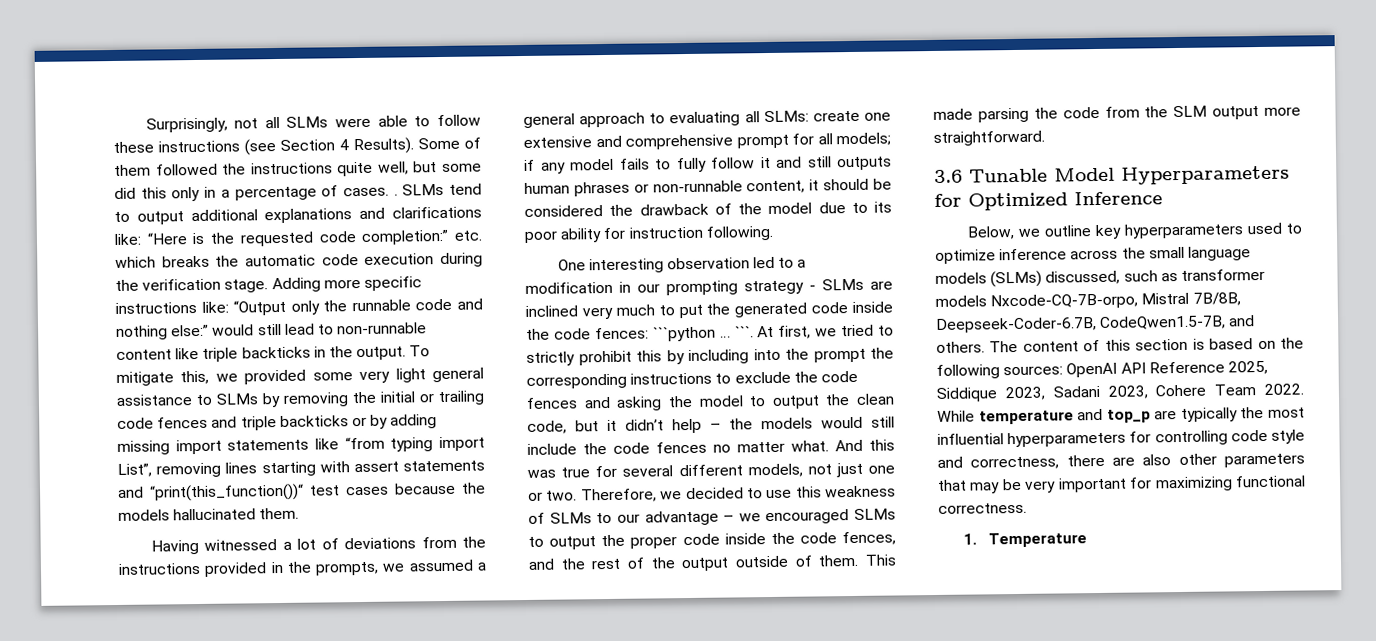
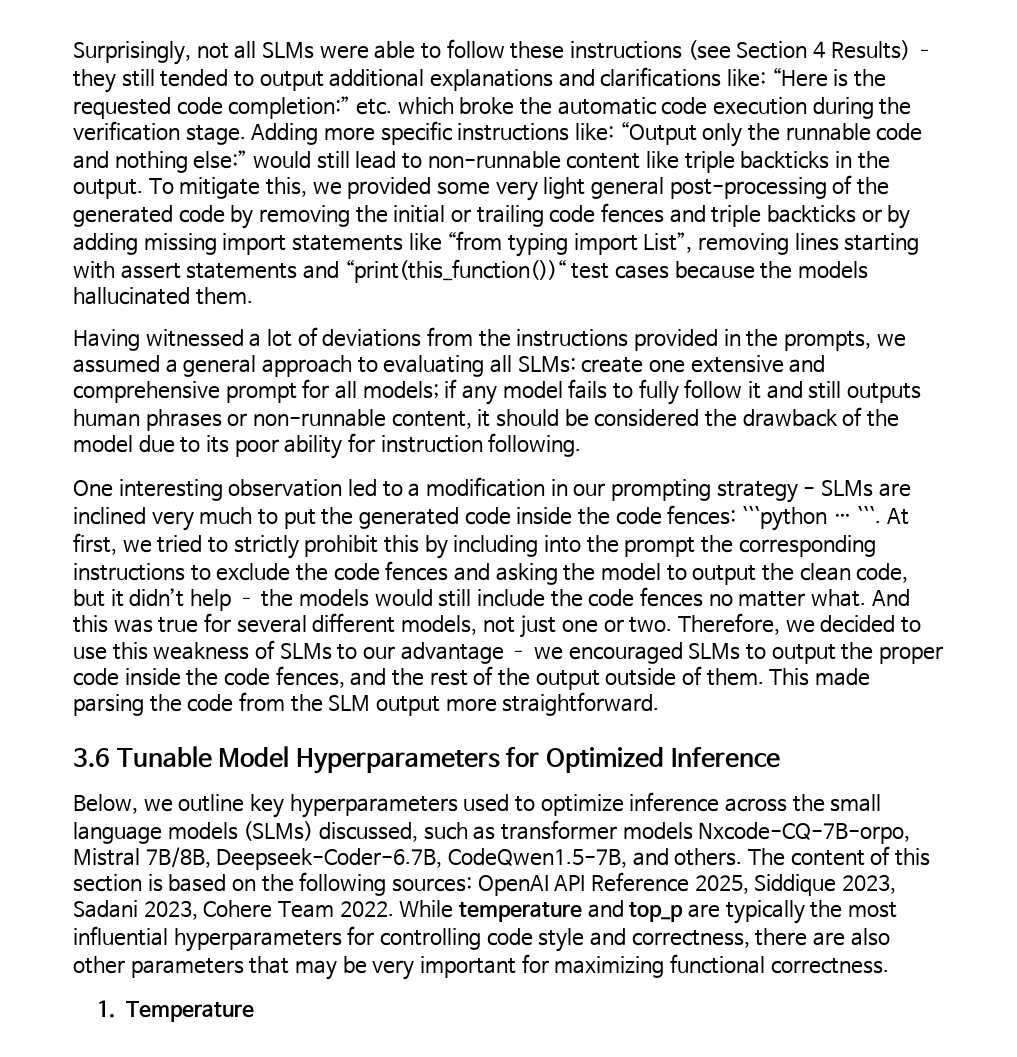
[353,137,481,155] [114,161,482,177] [114,183,482,202] Results). Some of them followed the instructions quite well, but some did this only in a percentage of cases. . SLMs tend -> [830,40,935,60] [73,69,229,93] Results) – they still tended
[161,255,210,268] breaks -> [459,97,515,115] broke
[116,393,258,406] assistance to SLMs -> [669,175,889,199] [73,205,225,227] post-processing of the generated code

